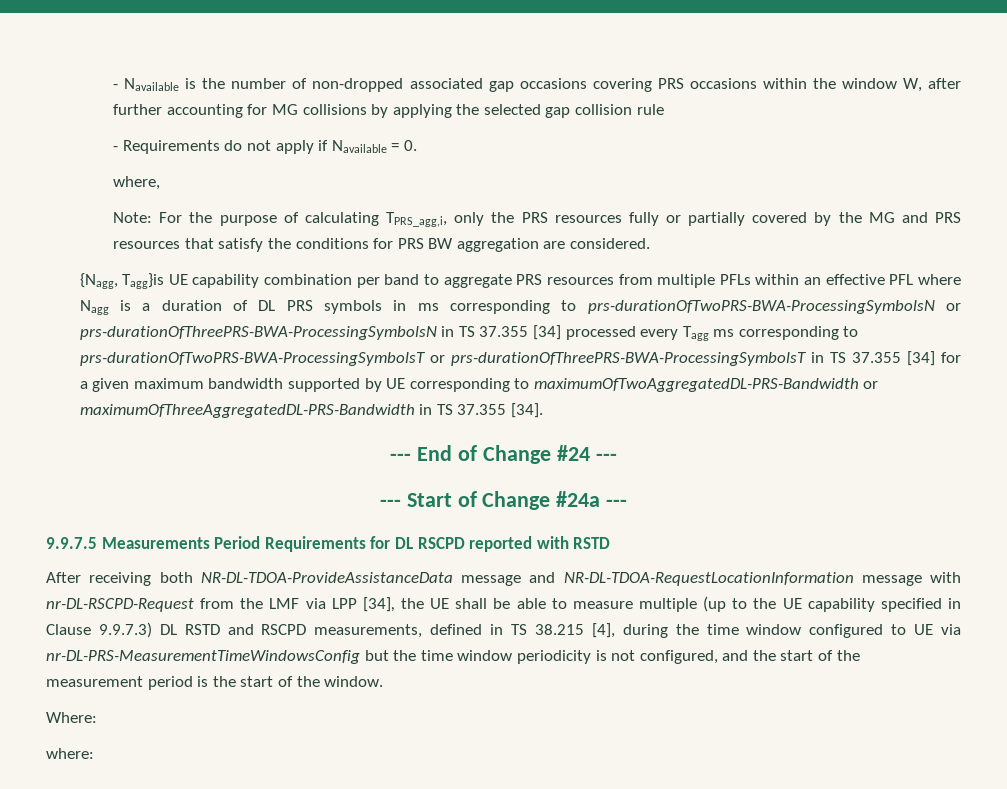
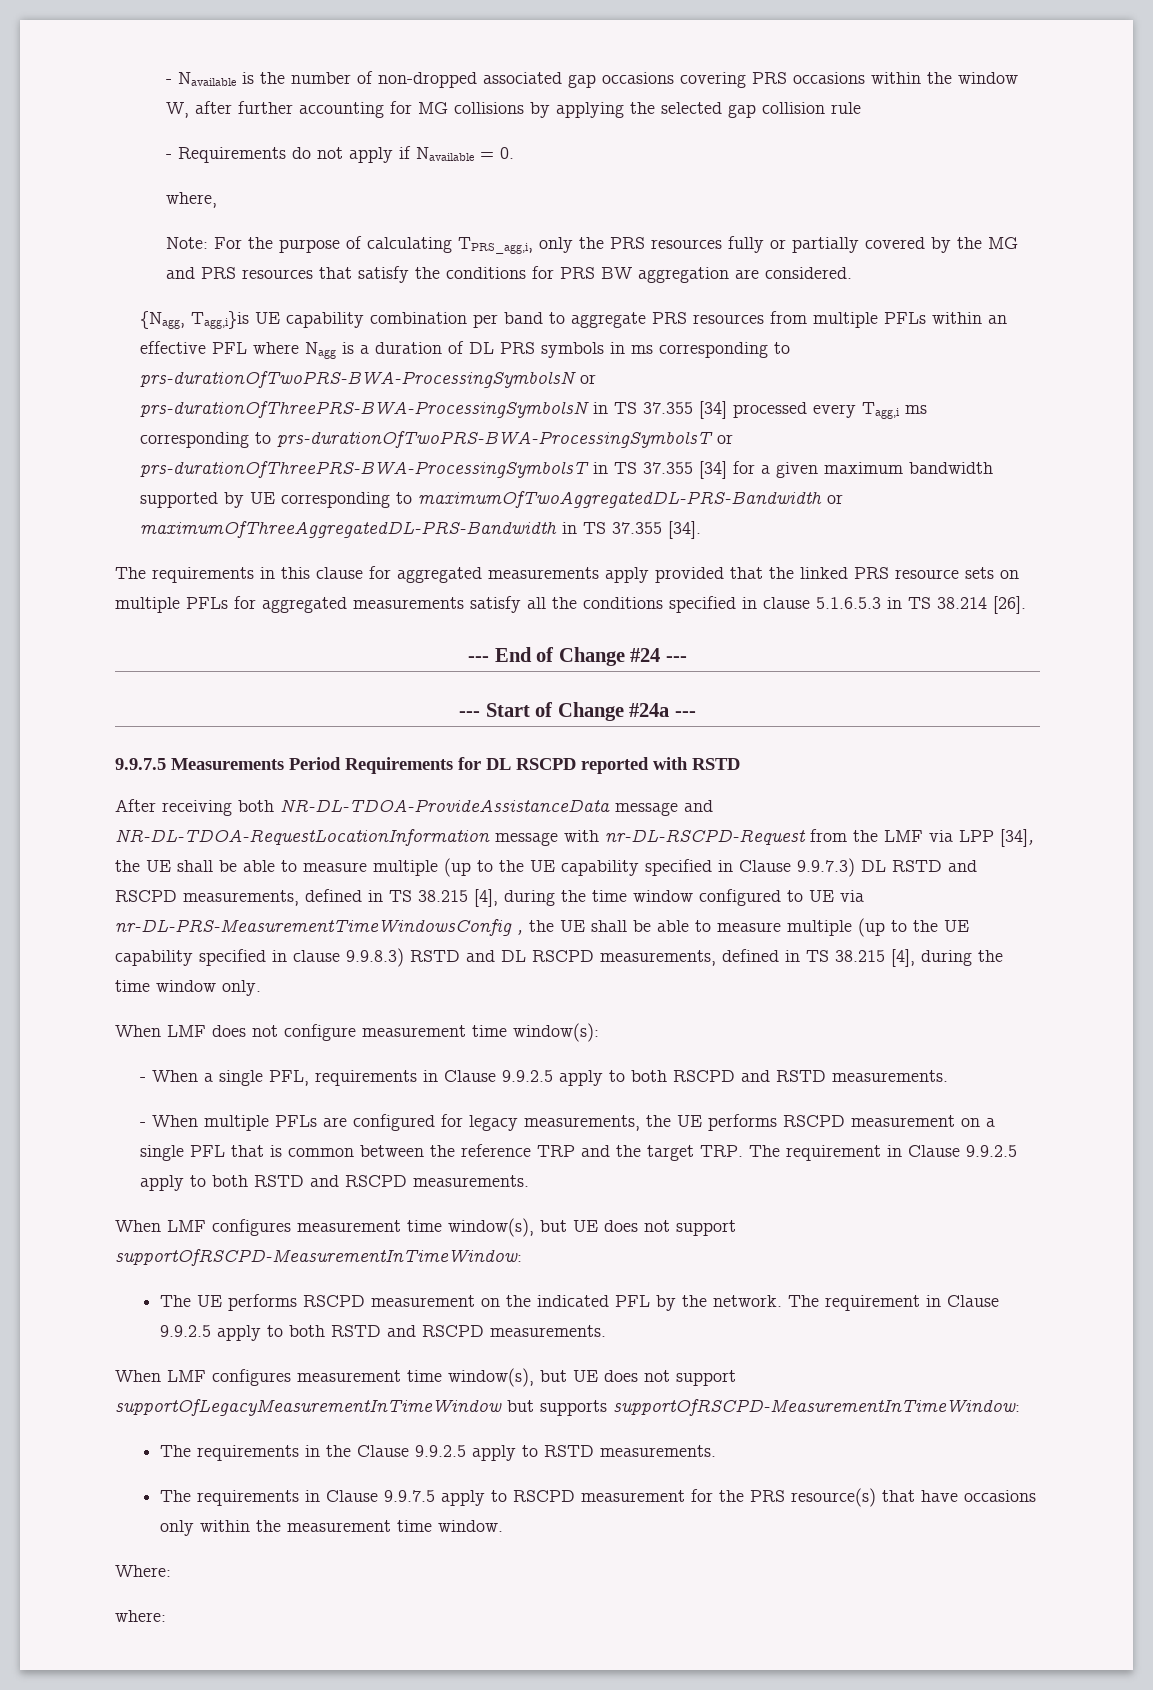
[122,273,165,289] Tagg}is -> [191,311,250,329] Tagg,i}is
[682,326,709,341] Tagg -> [862,402,901,419] Tagg,i
(543, 410) none -> [115,566,1019,583] [115,596,1026,614] // The requirements in this clause for aggregated measurements apply provided that the linked PRS resource sets on multiple PFLs for aggregated measurements satisfy all the conditions specified in clause 5.1.6.5.3 in TS 38.214 [26].
[364,650,860,664] [46,676,320,690] but the time window periodicity is not configured, and the start of the measurement period is the start of the -> [517,918,969,937] [115,948,1003,967] [115,980,261,996] [115,1023,599,1042] [140,1070,949,1086] [140,1114,996,1131] [140,1144,1018,1161] [140,1175,530,1191] [115,1218,736,1237] [115,1249,522,1266] [159,1294,999,1311] [159,1325,606,1341] [115,1368,736,1387] [115,1399,1020,1416] [159,1445,716,1461] [159,1488,1036,1507] [159,1520,432,1536] , the UE shall be able to measure multiple (up to the UE capability specified in clause 9.9.8.3) RSTD and DL RSCPD measurements, defined in TS 38.215 [4], during the time window only. // When LMF does not configure measurement time window(s): // - When a single PFL, requirements in Clause 9.9.2.5 apply to both RSCPD and RSTD measurements. // - When multiple PFLs are configured for legacy measurements, the UE performs RSCPD measurement on a single PFL that is common between the reference TRP and the target TRP. The requirement in Clause 9.9.2.5 apply to both RSTD and RSCPD measurements. // When LMF configures measurement time window(s), but UE does not support supportOfRSCPD-MeasurementInTimeWindow: // The UE performs RSCPD measurement on the indicated PFL by the network. The requirement in Clause 9.9.2.5 apply to both RSTD and RSCPD measurements. // When LMF configures measurement time window(s), but UE does not support supportOfLegacyMeasurementInTimeWindow but supports supportOfRSCPD-MeasurementInTimeWindow: // The requirements in the Clause 9.9.2.5 apply to RSTD measurements. // The requirements in Clause 9.9.7.5 apply to RSCPD measurement for the PRS resource(s) that have occasions only within the measurement time

